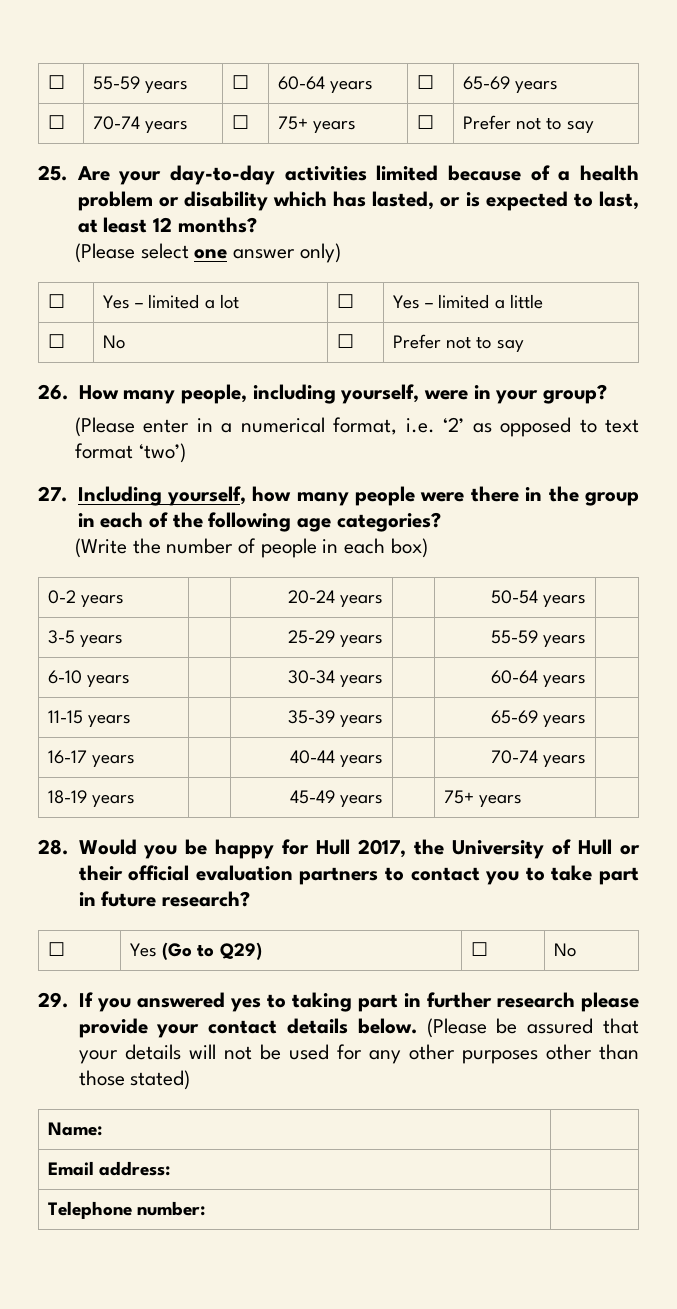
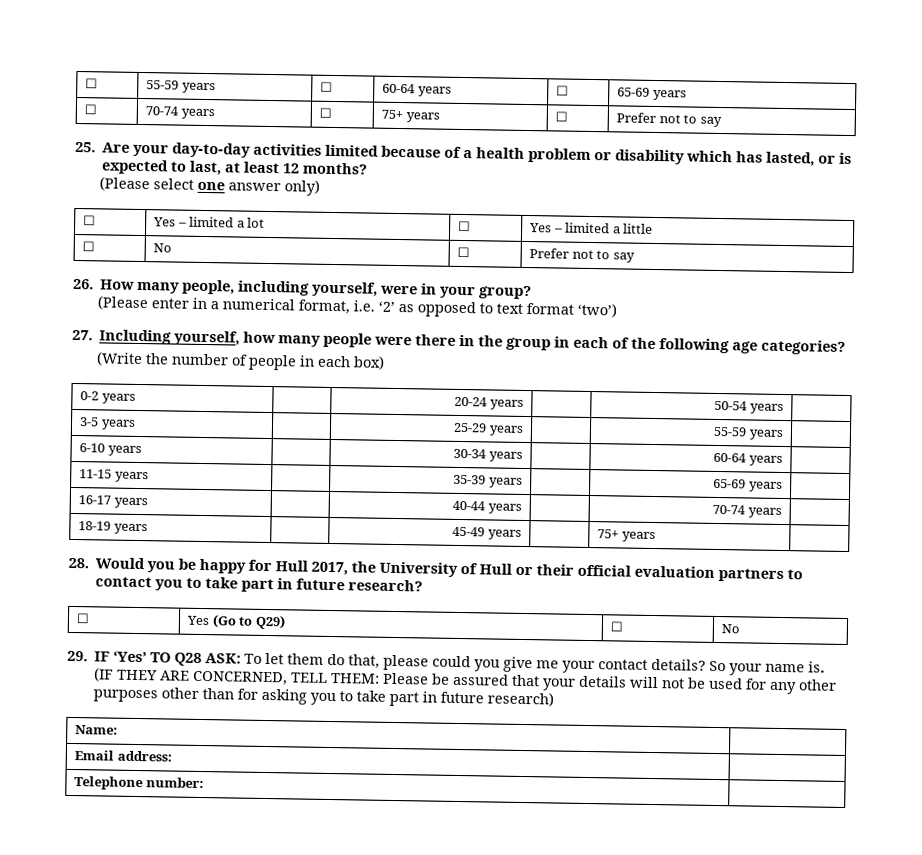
[78,992,639,1012] [78,1018,487,1038] If you answered yes to taking part in further research please provide your contact details below. (Please -> [94,650,826,676] [94,667,430,686] IF ‘Yes’ TO Q28 ASK: To let them do that, please could you give me your contact details? So your name is. (IF THEY ARE CONCERNED, TELL THEM: Please
[78,1070,191,1090] those stated) -> [237,688,555,707] for asking you to take part in future research)

